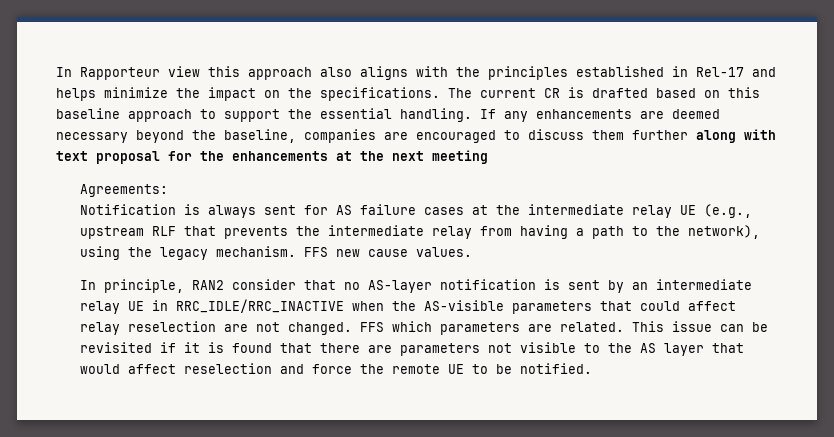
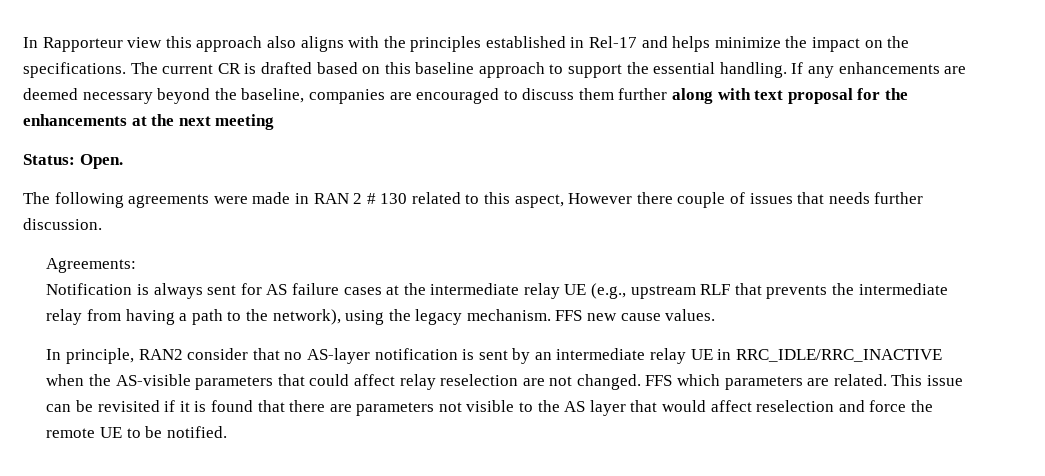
(488, 157) none -> [23,154,123,169] [23,192,924,208] [23,218,102,230] // Status: Open. // The following agreements were made in RAN 2 # 130 related to this aspect, However there couple of issues that needs further discussion.

